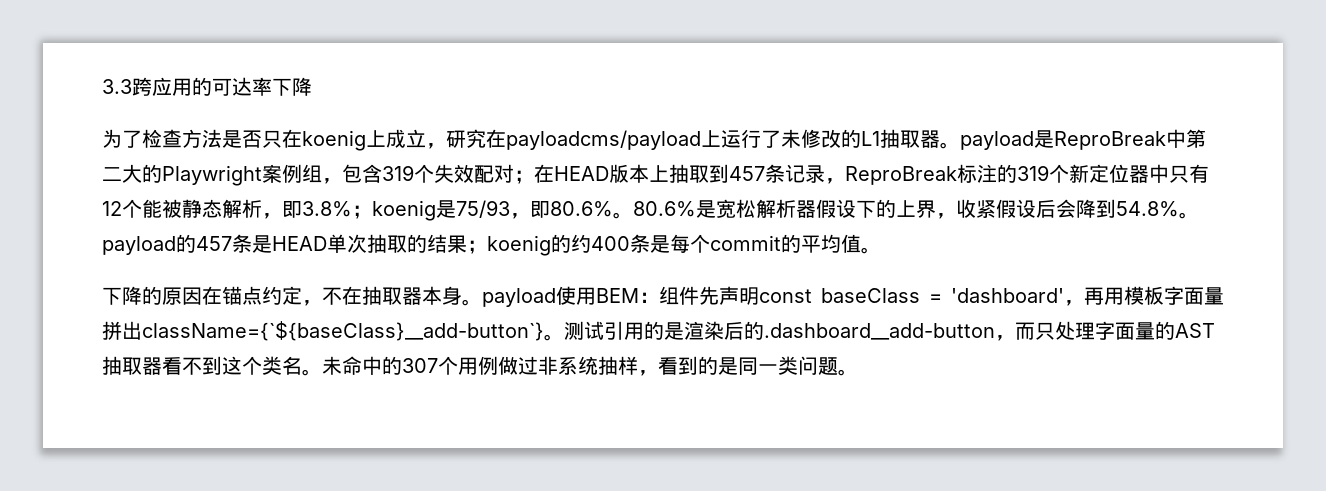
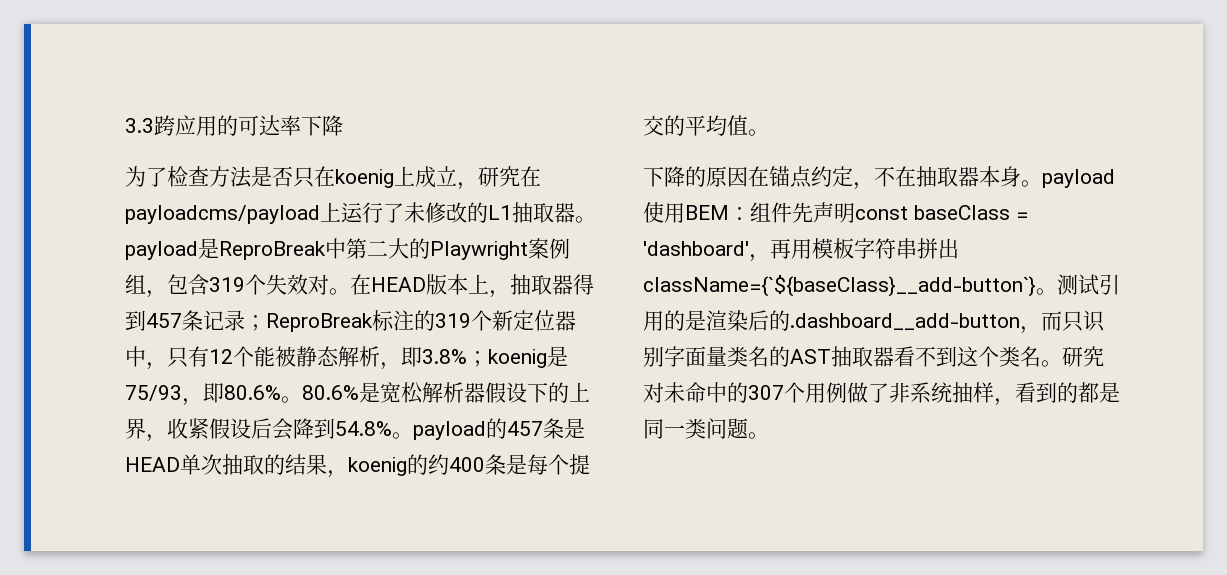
[474,164,534,184] 配对； -> [308,274,350,295] 对。
[669,164,709,183] 抽取 -> [489,274,594,298] ，抽取器得
[825,178,845,184] ， -> [245,315,266,331] ；
(1169, 173) none -> [146,362,167,370] ，
[467,240,487,254] ； -> [327,470,348,478] ，
[710,235,781,251] commit -> [569,454,590,475] [643,115,664,136] 提交
[1184,287,1224,305] 面量 -> [875,238,917,259] 符串
[1055,321,1155,340] 处理字面量 -> [1083,310,1105,332] [643,346,769,367] 识别字面量类名
(322, 372) none -> [1062,346,1104,367] [643,382,664,403] 研究对
[518,356,538,375] 过 -> [868,383,889,403] 了
(718, 365) none -> [1078,382,1099,403] 都

